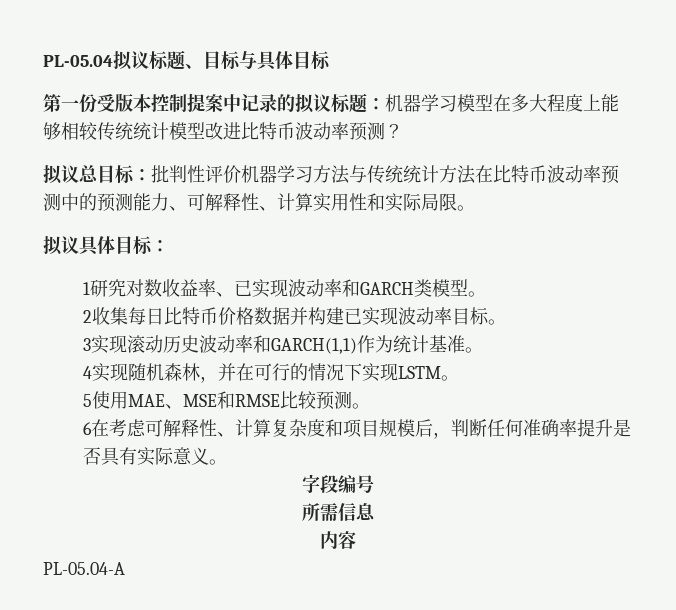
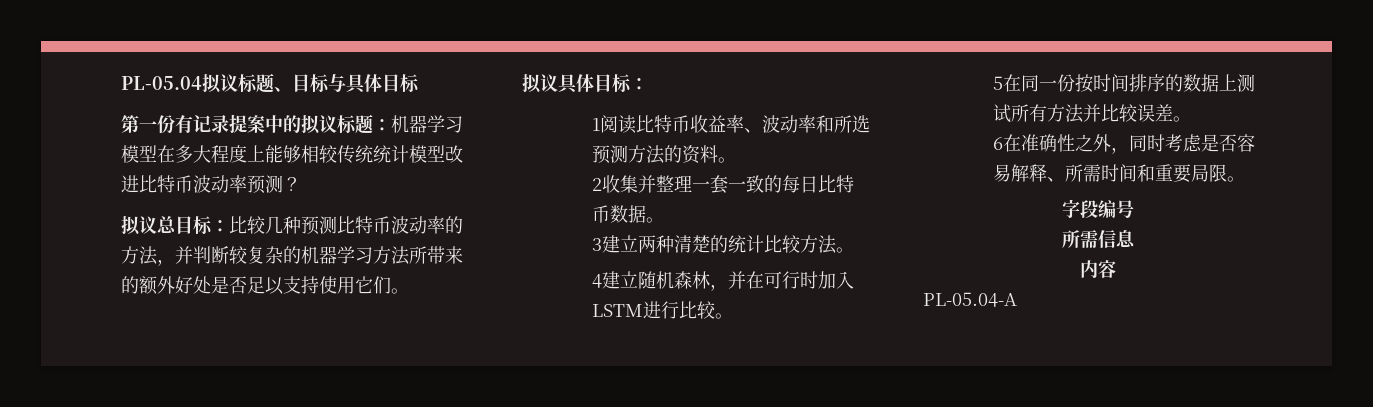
[97,93,277,112] 受版本控制提案中记录 -> [175,114,283,133] 有记录提案中
[151,165,619,184] [43,193,457,212] 批判性评价机器学习方法与传统统计方法在比特币波动率预测中的预测能力、可解释性、计算实用性和实际局限 -> [229,216,463,235] [121,246,463,266] [121,276,391,295] 比较几种预测比特币波动率的方法，并判断较复杂的机器学习方法所带来的额外好处是否足以支持使用它们
[90,279,163,297] 研究对数 -> [600,115,691,134] 阅读比特币
[234,279,487,298] [83,307,507,326] [83,335,466,354] 已实现波动率和GARCH类模型。 // 2收集每日比特币价格数据并构建已实现波动率目标。 // 3实现滚动历史波动率和GARCH(1,1)作为统计基准 -> [762,115,871,133] [592,145,737,164] [592,175,855,194] [592,205,665,223] [592,235,838,254] 波动率和所选预测方法的资料。 // 2收集并整理一套一致的每日比特币数据。 // 3建立两种清楚的统计比较方法
[92,363,129,382] 实现 -> [602,271,639,289] 建立
[290,363,460,382] [83,391,371,410] [83,419,632,439] [83,447,210,466] 的情况下实现LSTM。 // 5使用MAE、MSE和RMSE比较预测。 // 6在考虑可解释性、计算复杂度和项目规模后，判断任何准确率提升是否具有实际意义 -> [800,271,855,289] [592,301,734,319] [993,74,1256,93] [993,104,1192,123] [993,134,1256,154] [993,164,1228,183] 时加入LSTM进行比较。 // 5在同一份按时间排序的数据上测试所有方法并比较误差。 // 6在准确性之外，同时考虑是否容易解释、所需时间和重要局限

